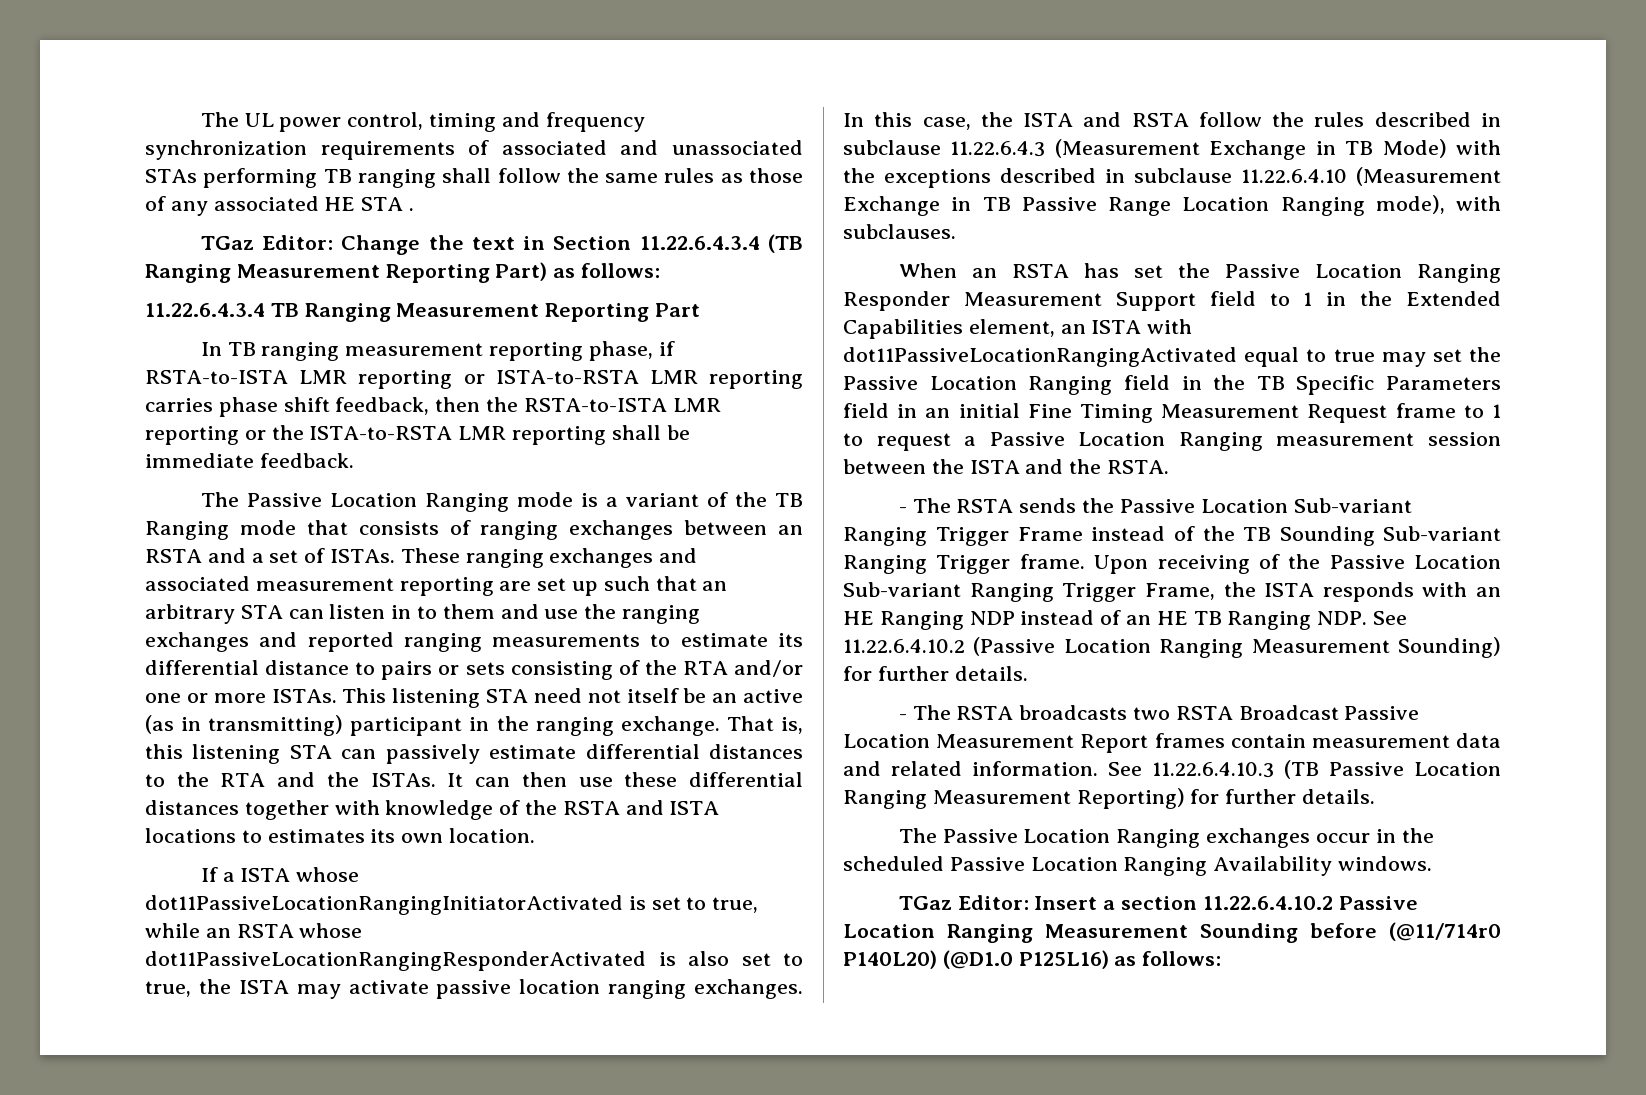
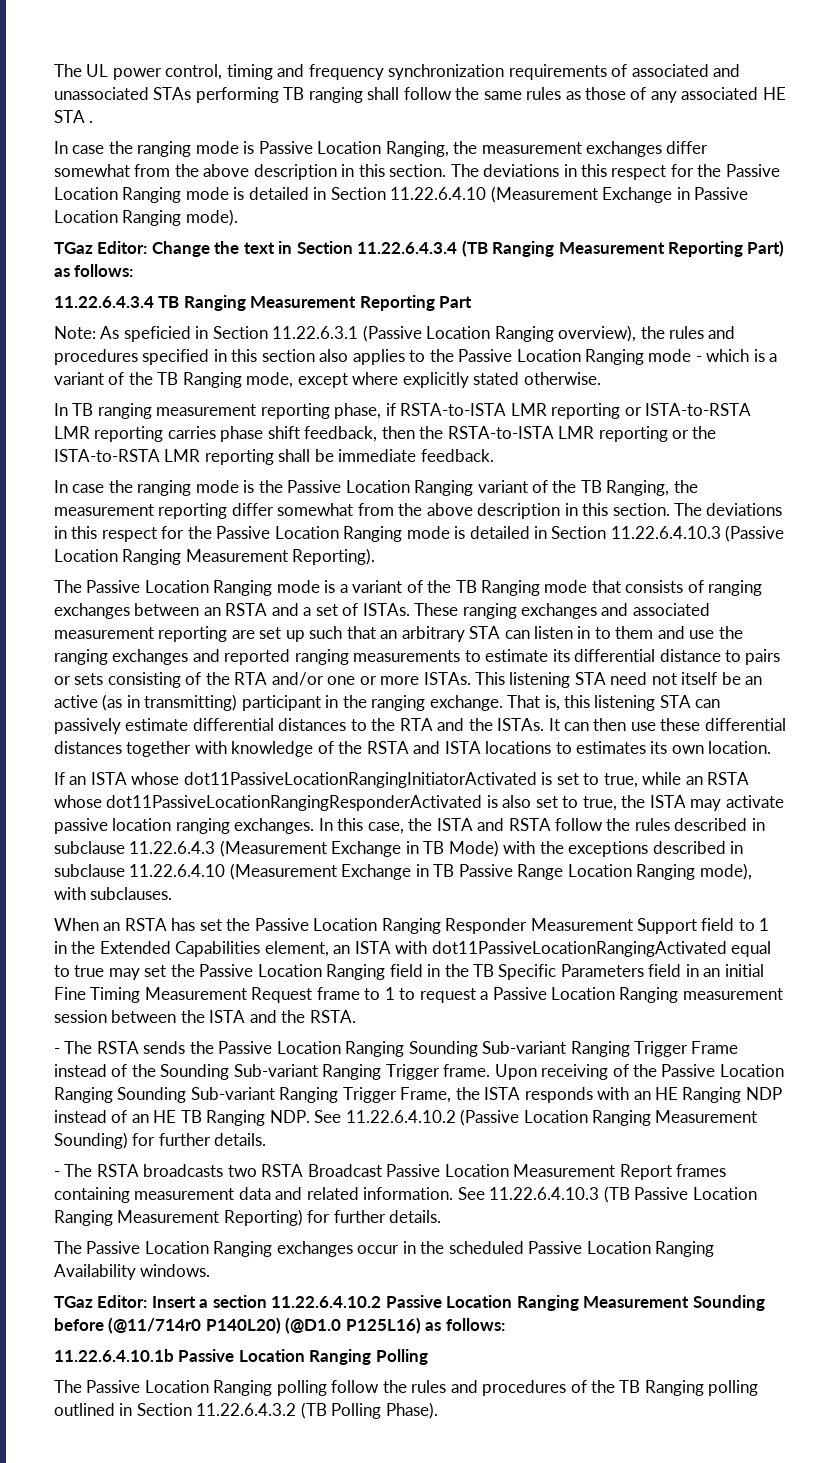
(415, 209) none -> [54,141,709,157] [54,164,780,180] [54,186,749,203] [54,209,238,226] // In case the ranging mode is Passive Location Ranging, the measurement exchanges differ somewhat from the above description in this section. The deviations in this respect for the Passive Location Ranging mode is detailed in Section 11.22.6.4.10 (Measurement Exchange in Passive Location Ranging mode).
(701, 310) none -> [54,325,736,342] [54,349,778,365] [54,372,601,388] // Note: As speficied in Section 11.22.6.3.1 (Passive Location Ranging overview), the rules and procedures specified in this section also applies to the Passive Location Ranging mode - which is a variant of the TB Ranging mode, except where explicitly stated otherwise.
(354, 460) none -> [54,480,698,496] [54,503,783,519] [54,525,785,542] [54,548,376,565] // In case the ranging mode is the Passive Location Ranging variant of the TB Ranging, the measurement reporting differ somewhat from the above description in this section. The deviations in this respect for the Passive Location Ranging mode is detailed in Section 11.22.6.4.10.3 (Passive Location Ranging Measurement Reporting).
[222,872,235,882] a -> [69,776,87,785] an
(1288, 506) none -> [345,1041,478,1057] Ranging Sounding
[1242,527,1271,541] TB -> (156, 1070) none
(1501, 562) none -> [54,1087,187,1103] Ranging Sounding
[1230,734,1306,748] contain -> [54,1187,130,1203] containing
(1222, 958) none -> [54,1349,428,1365] [54,1380,759,1396] [54,1402,438,1419] // 11.22.6.4.10.1b Passive Location Ranging Polling // The Passive Location Ranging polling follow the rules and procedures of the TB Ranging polling outlined in Section 11.22.6.4.3.2 (TB Polling Phase).

